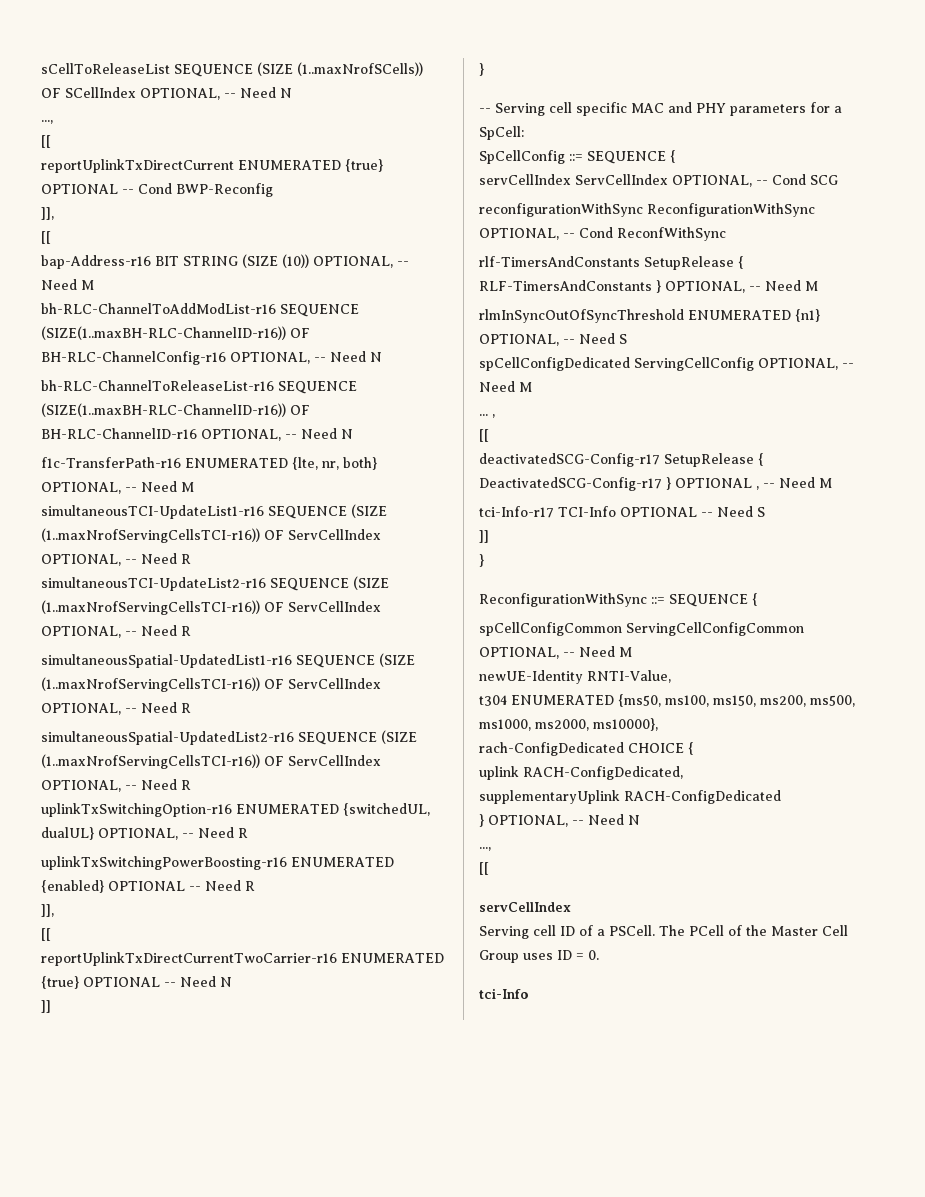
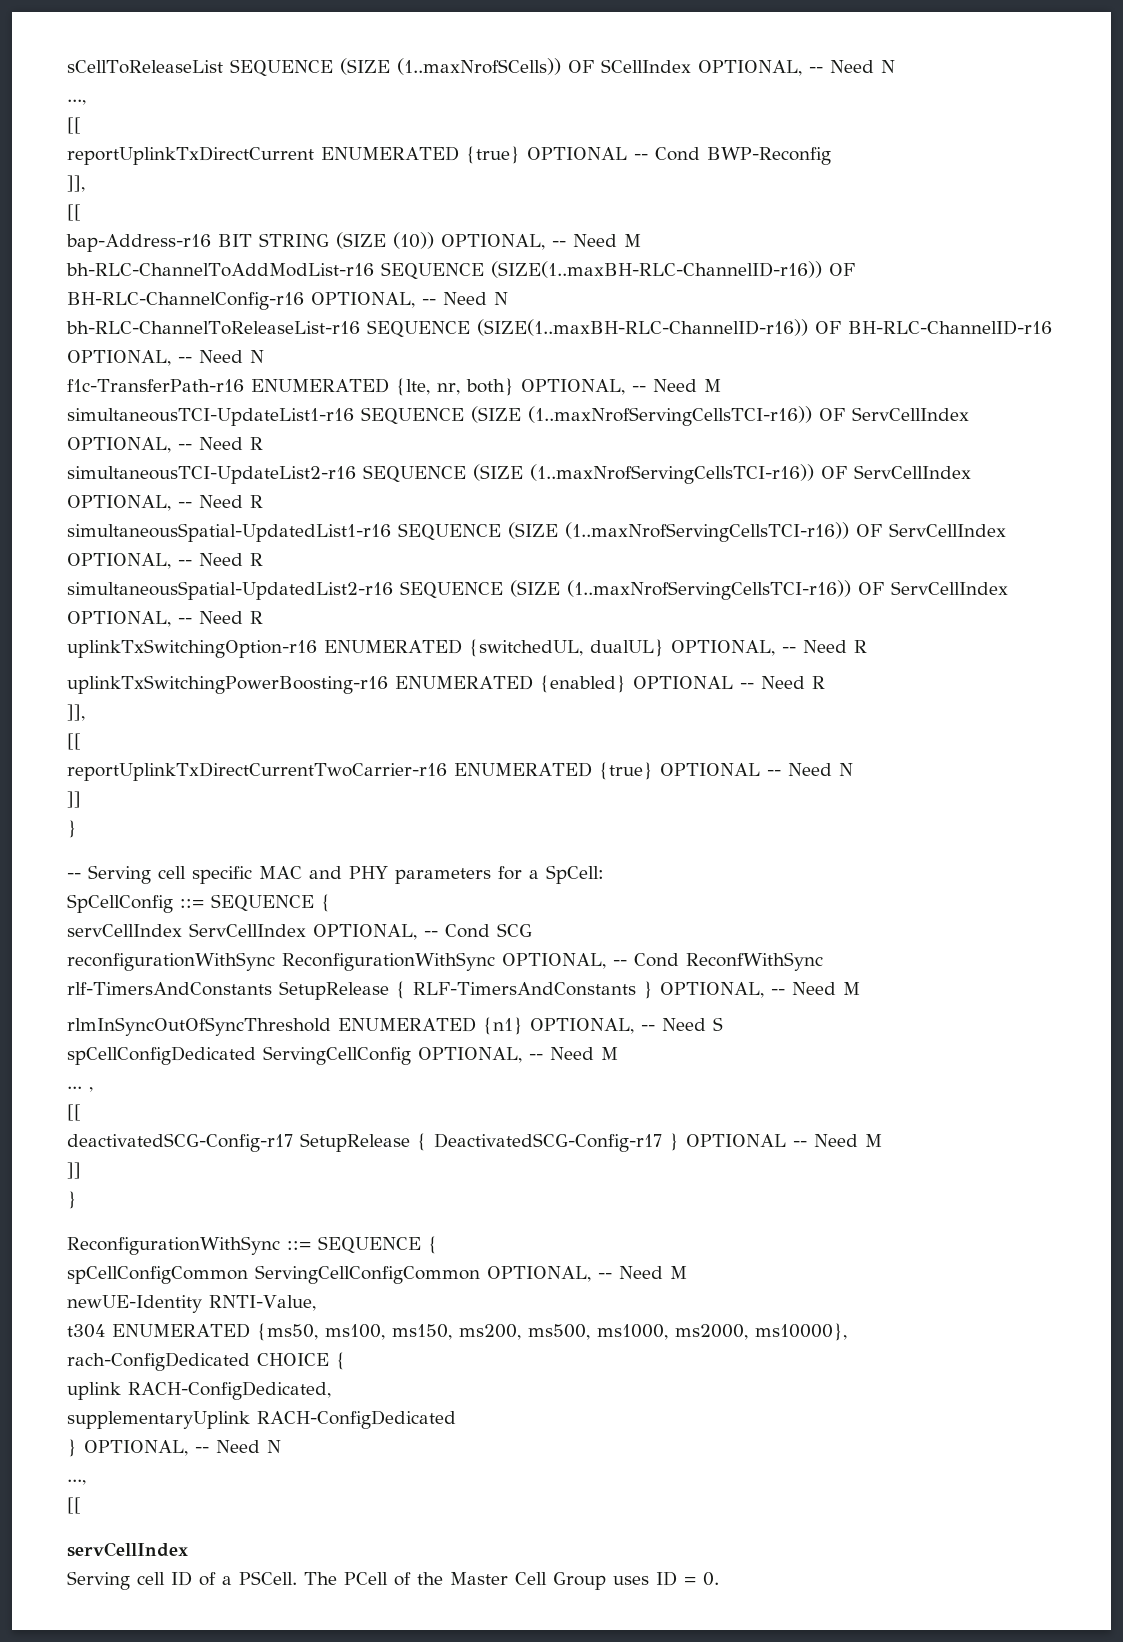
[756,477,832,490] [479,506,765,518] , -- Need M // tci-Info-r17 TCI-Info OPTIONAL -- Need S -> [793,1134,882,1147] -- Need M
[479,988,529,999] // tci-Info -> (719, 1579) none

